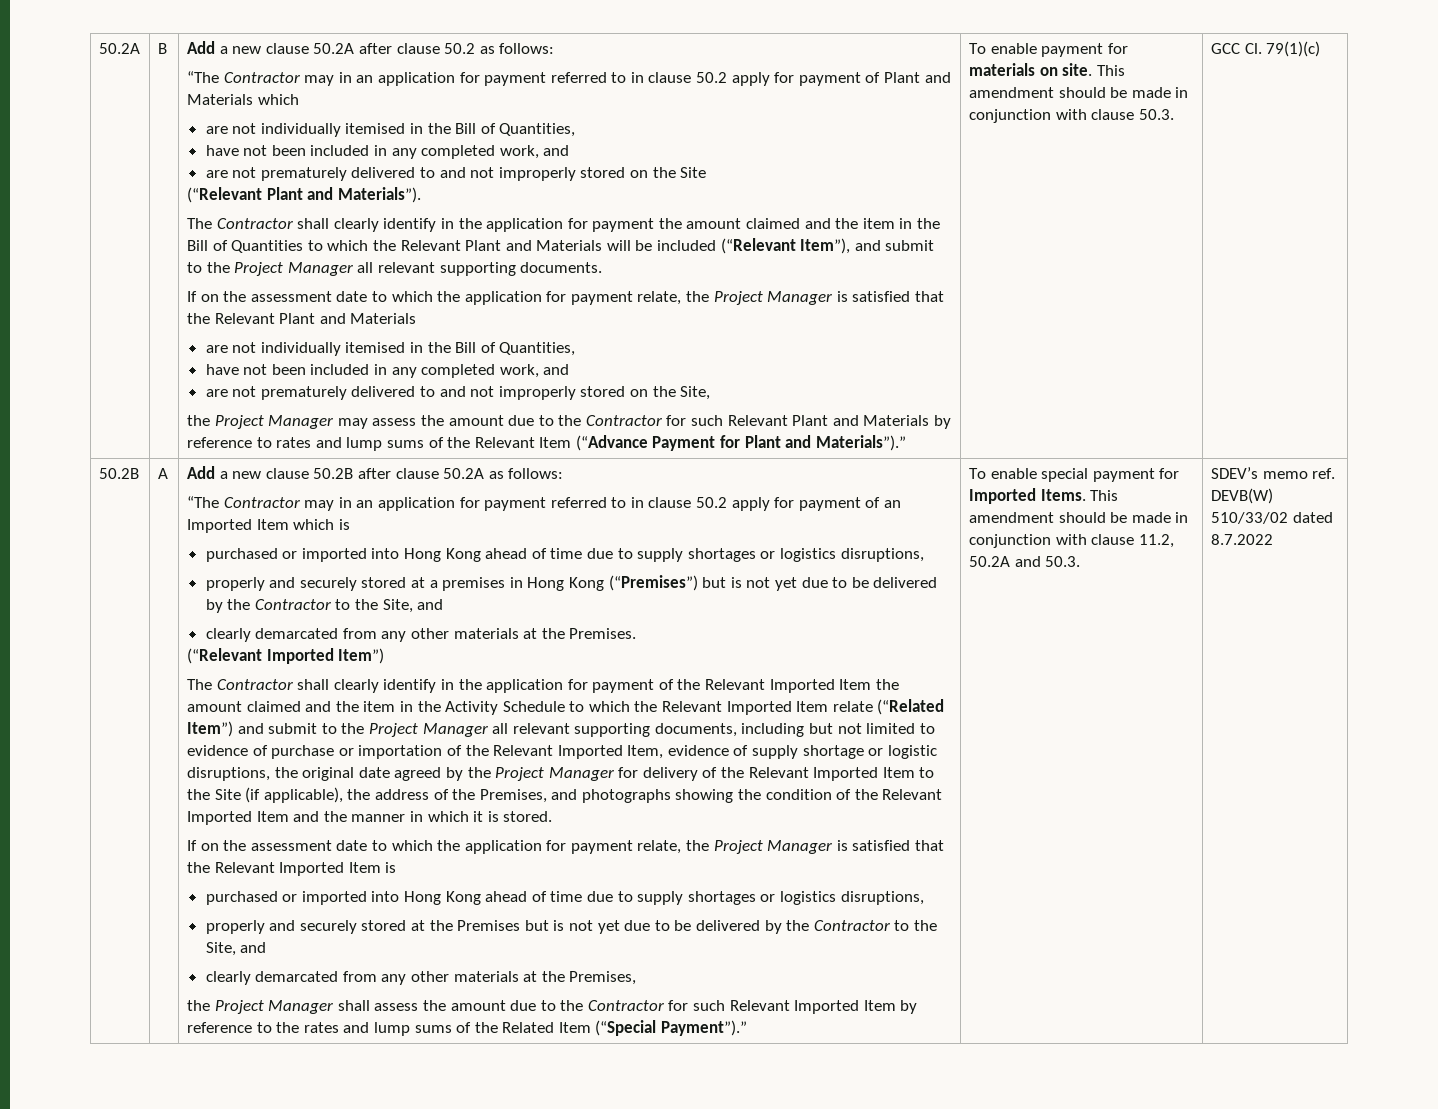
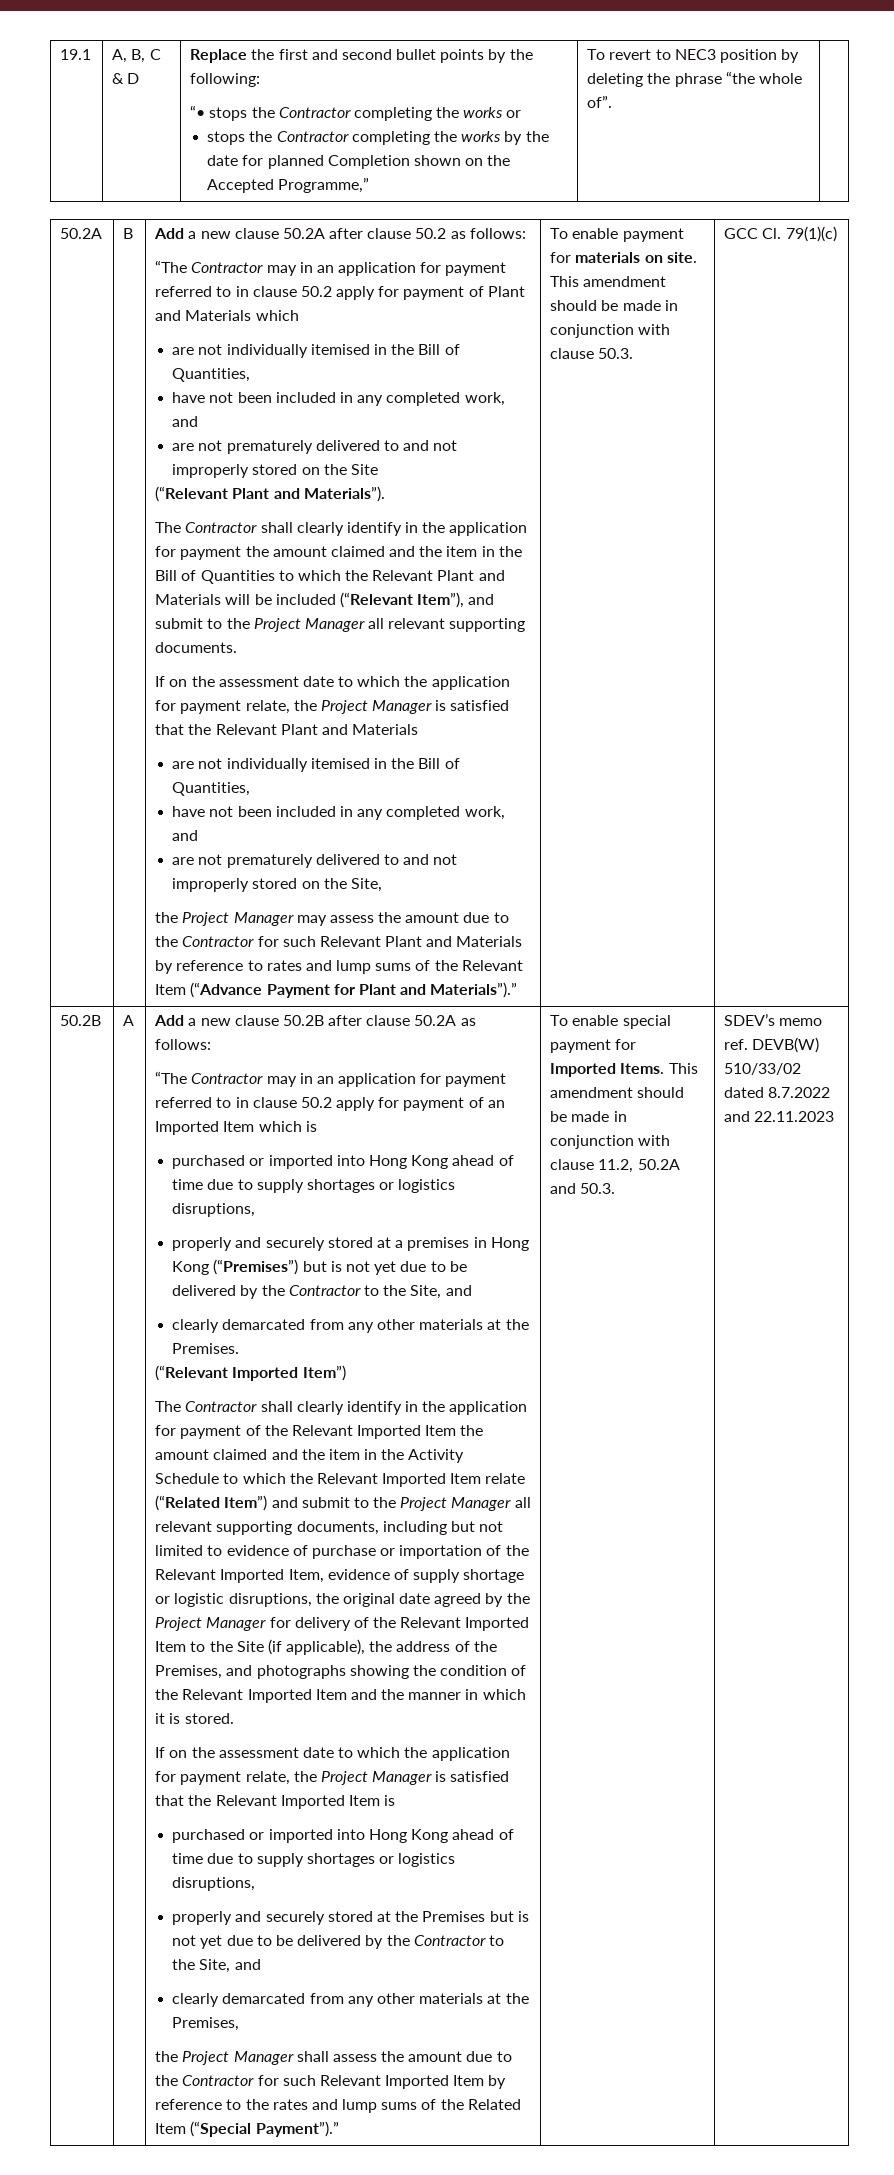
(98, 48) none -> [60,49,92,60] [112,49,161,63] [112,73,140,84] [190,49,533,63] [190,73,261,87] [190,105,522,121] [207,131,549,145] [207,155,511,169] [207,177,370,193] [587,49,800,63] [587,71,802,87] [587,95,613,108] 19.1 | A, B, C & D | Replace the first and second bullet points by the following: // “• stops the Contractor completing the works or // stops the Contractor completing the works by the date for planned Completion shown on the Accepted Programme,” | To revert to NEC3 position by deleting the phrase “the whole of”. | //
(1273, 539) none -> [724,1111,835,1122] and 22.11.2023

